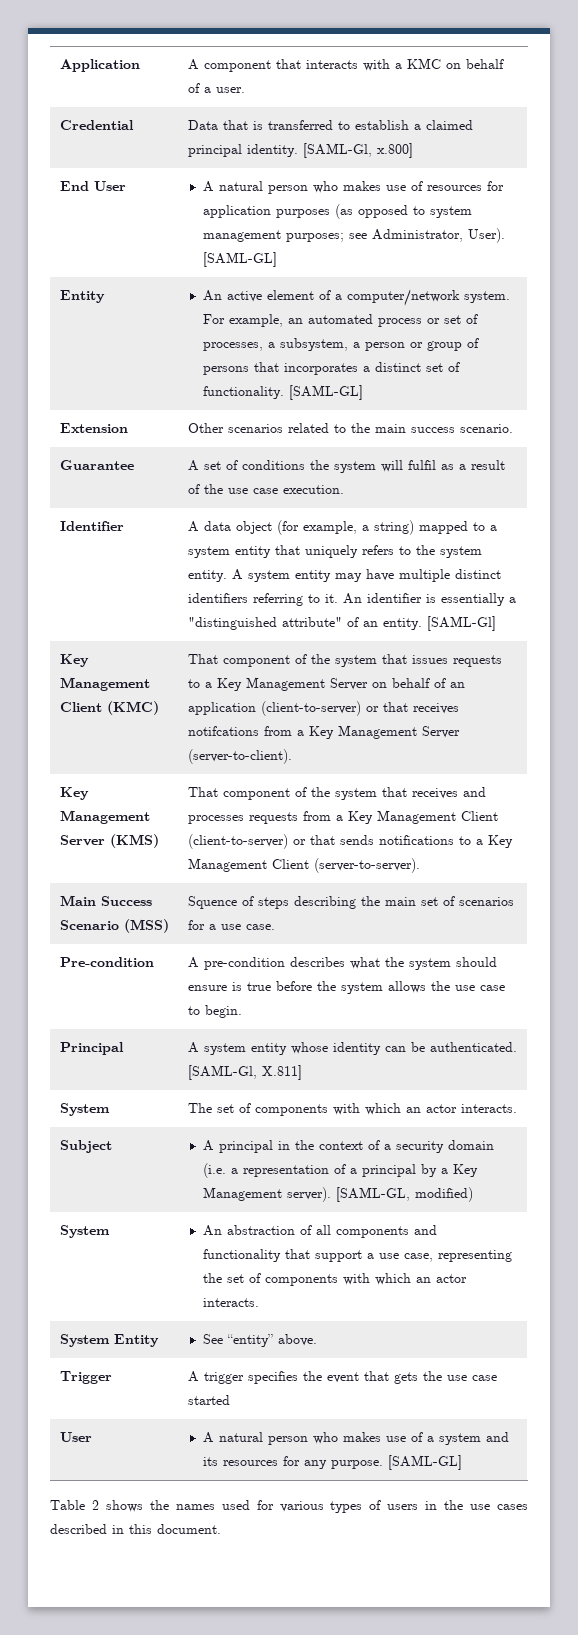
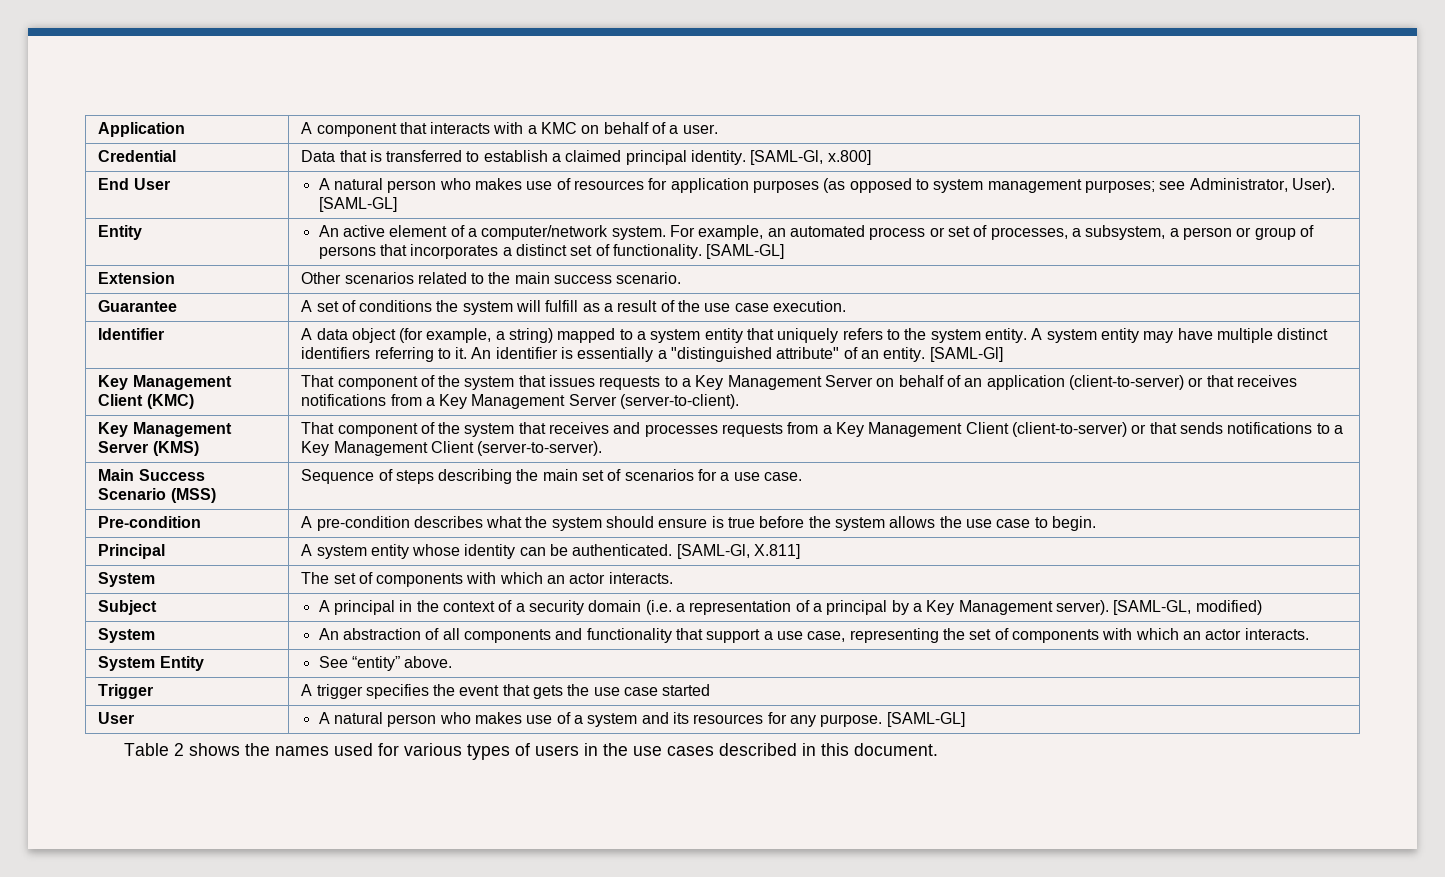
[407,460,436,470] fulfil -> [545,300,579,312] fulfill
[187,726,259,736] notifcations -> [301,394,387,406] notifications
[187,896,237,909] Squence -> [301,469,375,484] Sequence

